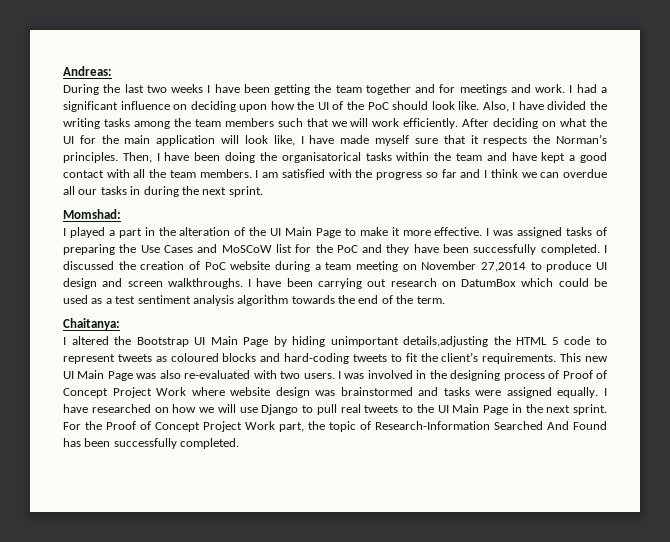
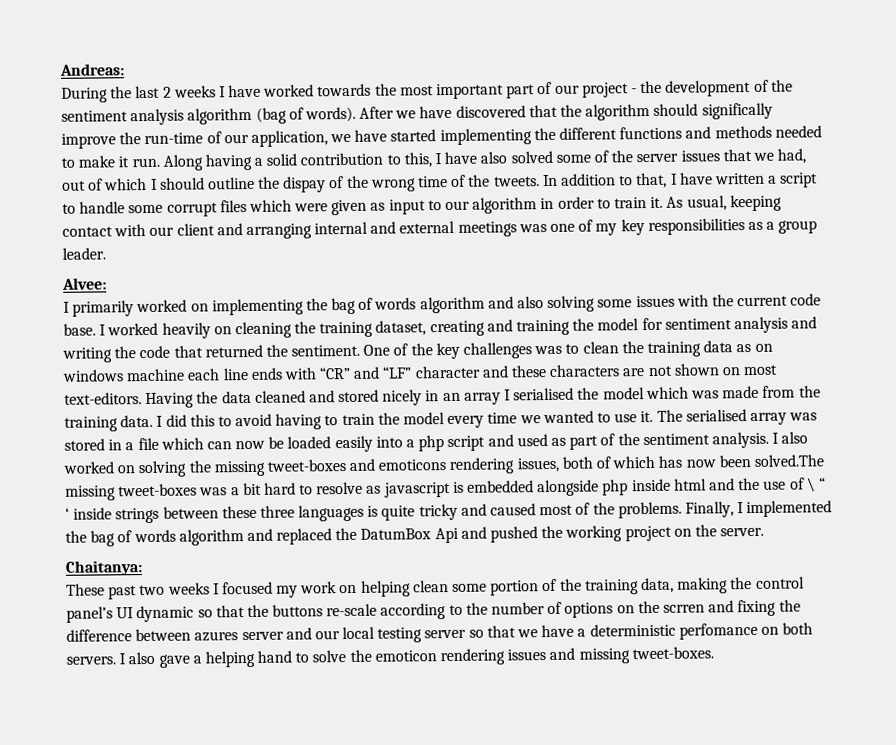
[146,84,607,95] [63,101,607,112] [63,118,607,129] [63,134,607,146] [63,152,607,163] [63,169,608,180] [63,186,263,197] [63,209,121,219] [63,227,608,238] [63,244,607,255] [63,261,608,272] [63,278,607,289] [63,295,445,306] [63,318,120,330] [63,336,608,347] [63,352,608,364] [63,370,608,381] [63,387,608,398] [63,404,607,415] [63,421,607,432] [63,438,240,449] two weeks I have been getting the team together and for meetings and work. I had a significant influence on deciding upon how the UI of the PoC should look like. Also, I have divided the writing tasks among the team members such that we will work efficiently. After deciding on what the UI for the main application will look like, I have made myself sure that it respects the Norman’s principles. Then, I have been doing the organisatorical tasks within the team and have kept a good contact with all the team members. I am satisfied with the progress so far and I think we can overdue all our tasks in during the next sprint. // Momshad: // I played a part in the alteration of the UI Main Page to make it more effective. I was assigned tasks of preparing the Use Cases and MoSCoW list for the PoC and they have been successfully completed. I discussed the creation of PoC website during a team meeting on November 27,2014 to produce UI design and screen walkthroughs. I have been carrying out research on DatumBox which could be used as a test sentiment analysis algorithm towards the end of the term. // Chaitanya: // I altered the Bootstrap UI Main Page by hiding unimportant details,adjusting the HTML 5 code to represent tweets as coloured blocks and hard-coding tweets to fit the client’s requirements. This new UI Main Page was also re-evaluated with two users. I was involved in the designing process of Proof of Concept Project Work where website design was brainstormed and tasks were assigned equally. I have researched on how we will use Django to pull real tweets to the UI Main Page in the next sprint. For the Proof of Concept Project Work part, the topic of Research-Information Searched And Found has been successfully completed. -> [162,79,793,100] [61,102,773,126] [61,125,822,149] [61,148,807,171] [62,172,819,193] [62,194,782,217] [62,218,818,240] [62,247,106,260] [62,277,107,290] [63,293,822,317] [63,316,818,339] [62,340,773,363] [62,363,779,382] [64,385,821,409] [64,409,818,432] [64,431,809,453] [63,454,824,478] [65,477,826,501] [65,500,833,524] [65,524,765,547] [65,560,142,576] [66,576,805,600] [66,599,801,623] [66,622,814,643] [66,646,714,668] 2 weeks I have worked towards the most important part of our project - the development of the sentiment analysis algorithm (bag of words). After we have discovered that the algorithm should significally improve the run-time of our application, we have started implementing the different functions and methods needed to make it run. Along having a solid contribution to this, I have also solved some of the server issues that we had, out of which I should outline the dispay of the wrong time of the tweets. In addition to that, I have written a script to handle some corrupt files which were given as input to our algorithm in order to train it. As usual, keeping contact with our client and arranging internal and external meetings was one of my key responsibilities as a group leader. // Alvee: // I primarily worked on implementing the bag of words algorithm and also solving some issues with the current code base. I worked heavily on cleaning the training dataset, creating and training the model for sentiment analysis and writing the code that returned the sentiment. One of the key challenges was to clean the training data as on windows machine each line ends with “CR” and “LF” character and these characters are not shown on most text-editors. Having the data cleaned and stored nicely in an array I serialised the model which was made from the training data. I did this to avoid having to train the model every time we wanted to use it. The serialised array was stored in a file which can now be loaded easily into a php script and used as part of the sentiment analysis. I also worked on solving the missing tweet-boxes and emoticons rendering issues, both of which has now been solved.The missing tweet-boxes was a bit hard to resolve as javascript is embedded alongside php inside html and the use of \ “ ‘ inside strings between these three languages is quite tricky and caused most of the problems. Finally, I implemented the bag of words algorithm and replaced the DatumBox Api and pushed the working project on the server. // Chaitanya: // These past two weeks I focused my work on helping clean some portion of the training data, making the control panel’s UI dynamic so that the buttons re-scale according to the number of options on the scrren and fixing the difference between azures server and our local testing server so that we have a deterministic perfomance on both servers. I also gave a helping hand to solve the emoticon rendering issues and missing tweet-boxes.

